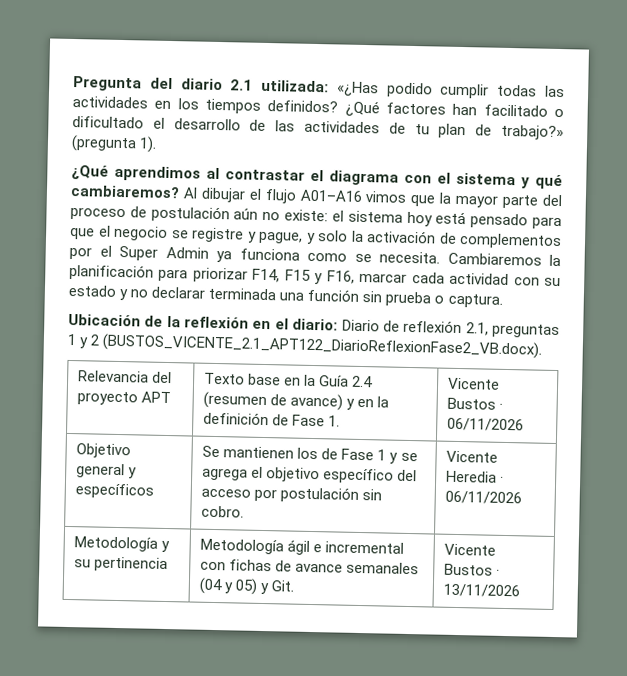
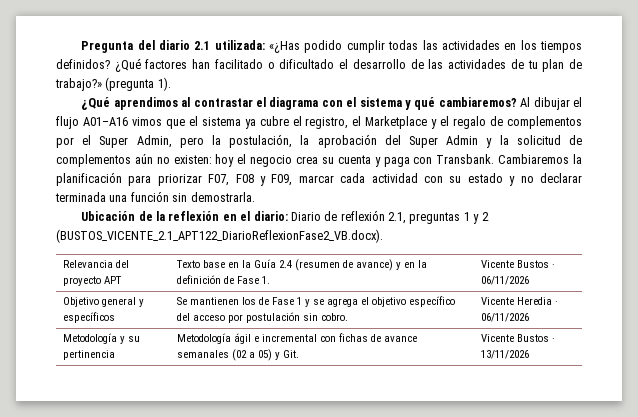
[439,192,563,209] [70,205,562,230] [69,225,436,245] la mayor parte del proceso de postulación aún no existe: el sistema hoy está pensado para que el negocio se registre y pague, y solo la activación -> [188,116,487,129] el sistema ya cubre el registro, el Marketplace y el regalo
[165,246,440,264] Admin ya funciona como se necesita. -> [136,134,582,148] [56,154,495,167] Admin, pero la postulación, la aprobación del Super Admin y la solicitud de complementos aún no existen: hoy el negocio crea su cuenta y paga con Transbank.
[252,268,355,285] F14, F15 y F16, -> [208,174,293,186] F07, F08 y F09,
[385,291,503,308] prueba o captura. -> [190,192,255,202] demostrarla.
[199,577,234,595] (04 y -> [232,349,256,361] (02 a

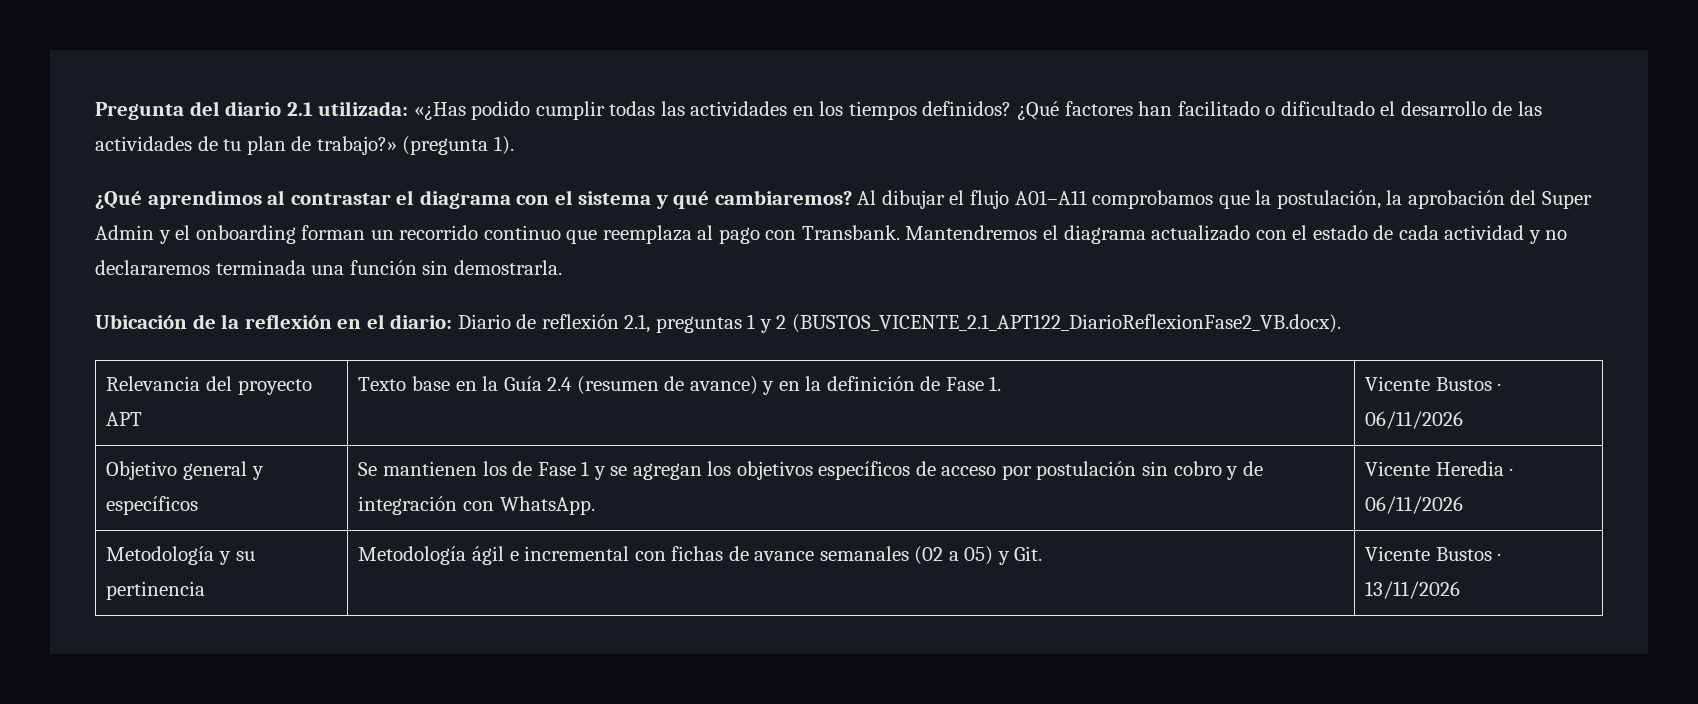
[82,116,582,129] [56,135,204,148] A01–A16 vimos que el sistema ya cubre el registro, el Marketplace y el regalo de complementos por el Super Admin, pero -> [1014,190,1250,209] A01–A11 comprobamos que
[499,135,582,145] [56,154,583,167] [56,172,503,186] la solicitud de complementos aún no existen: hoy el negocio crea su cuenta y paga con Transbank. Cambiaremos la planificación para priorizar F07, F08 y F09, marcar cada actividad con su estado -> [175,225,1525,244] el onboarding forman un recorrido continuo que reemplaza al pago con Transbank. Mantendremos el diagrama actualizado con el estado de cada actividad
[539,173,582,183] declarar -> [95,260,210,275] declararemos
[327,296,456,307] [177,312,349,323] agrega el objetivo específico del acceso por postulación sin cobro. -> [632,461,1263,480] [358,496,595,515] agregan los objetivos específicos de acceso por postulación sin cobro y de integración con WhatsApp.

